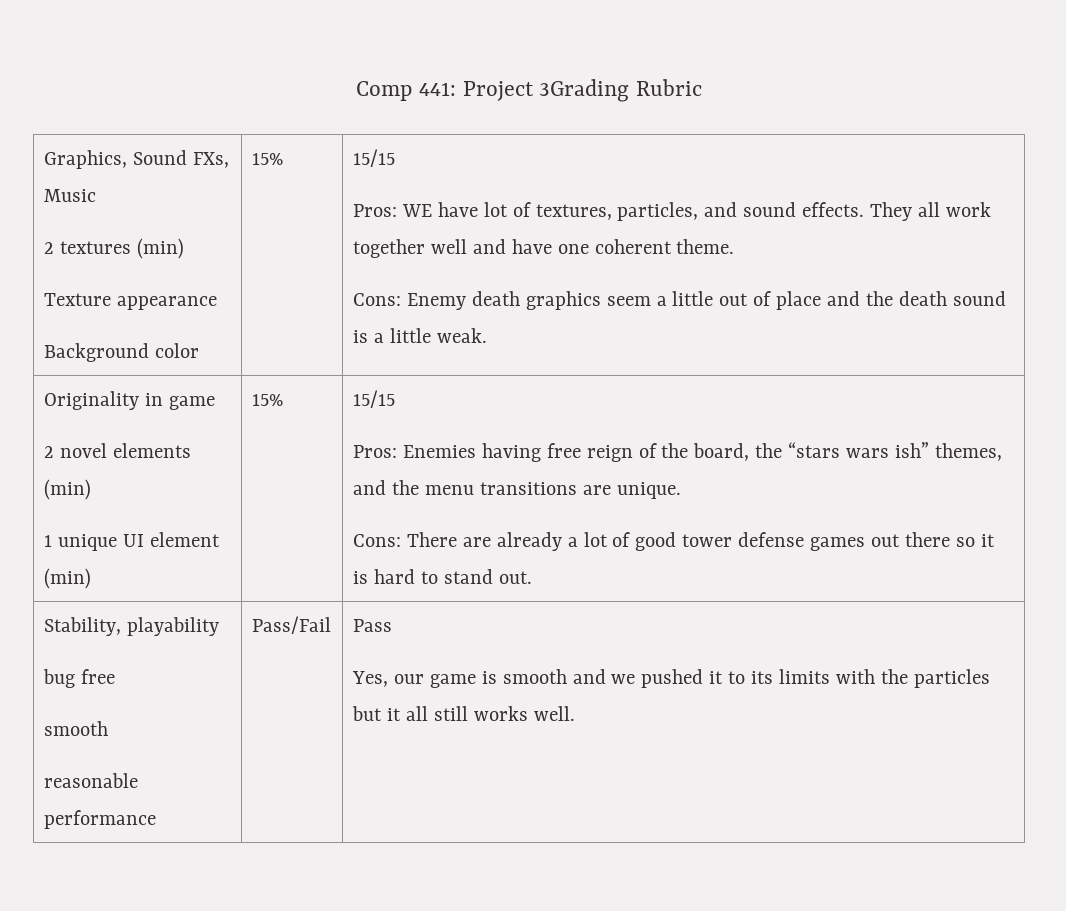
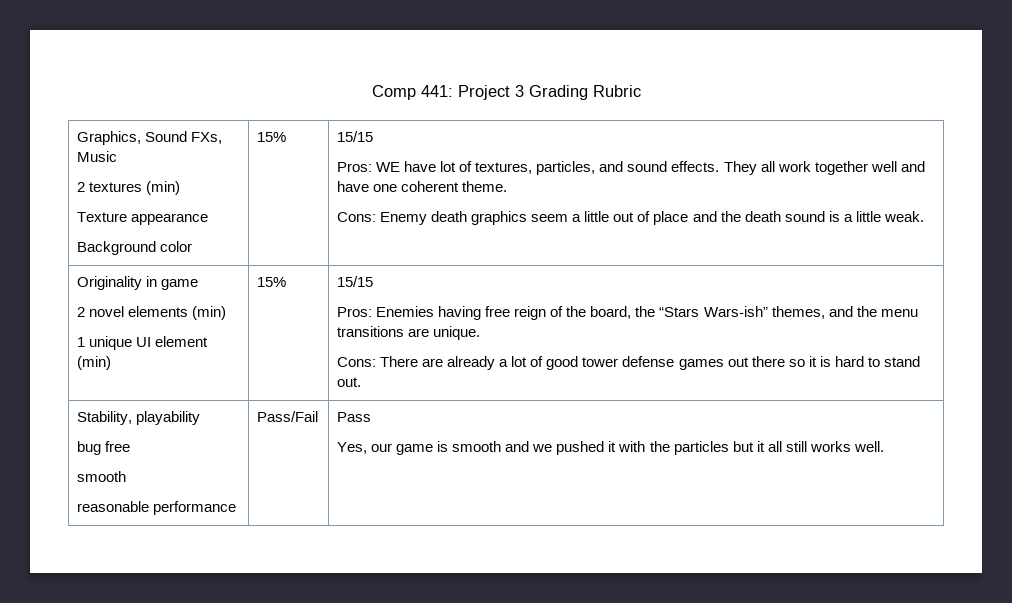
[539,79,630,102] 3Grading -> [514,85,588,100] 3 Grading
[788,442,930,458] “stars wars ish” -> [659,306,768,317] “Stars Wars-ish”
[728,669,831,684] to its limits -> (617, 446) none

